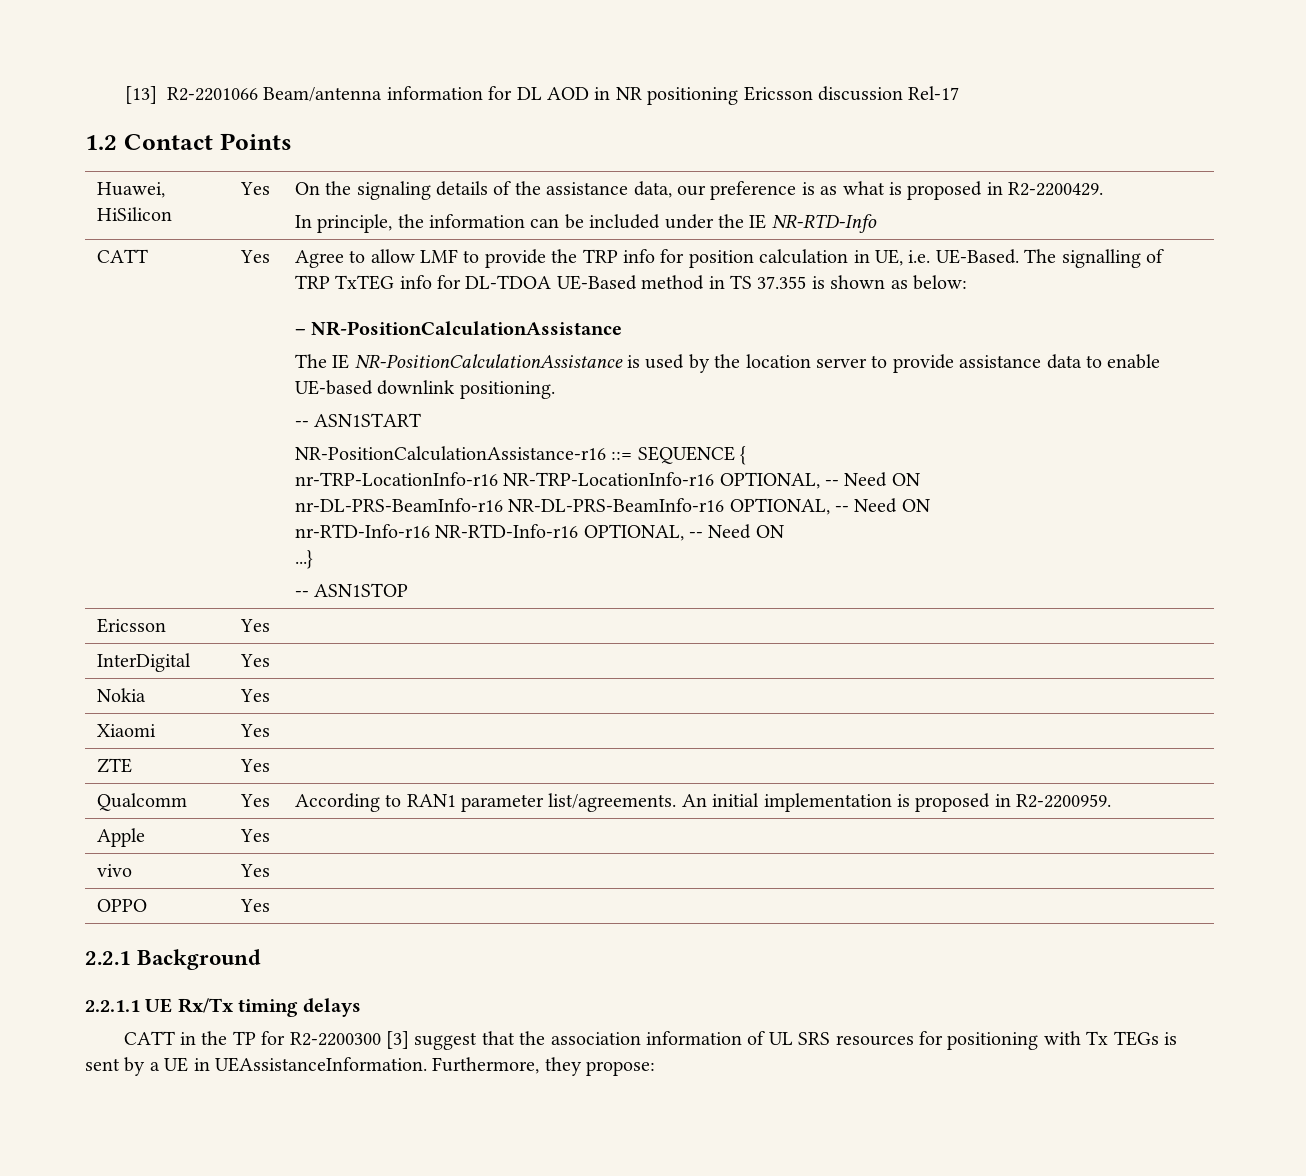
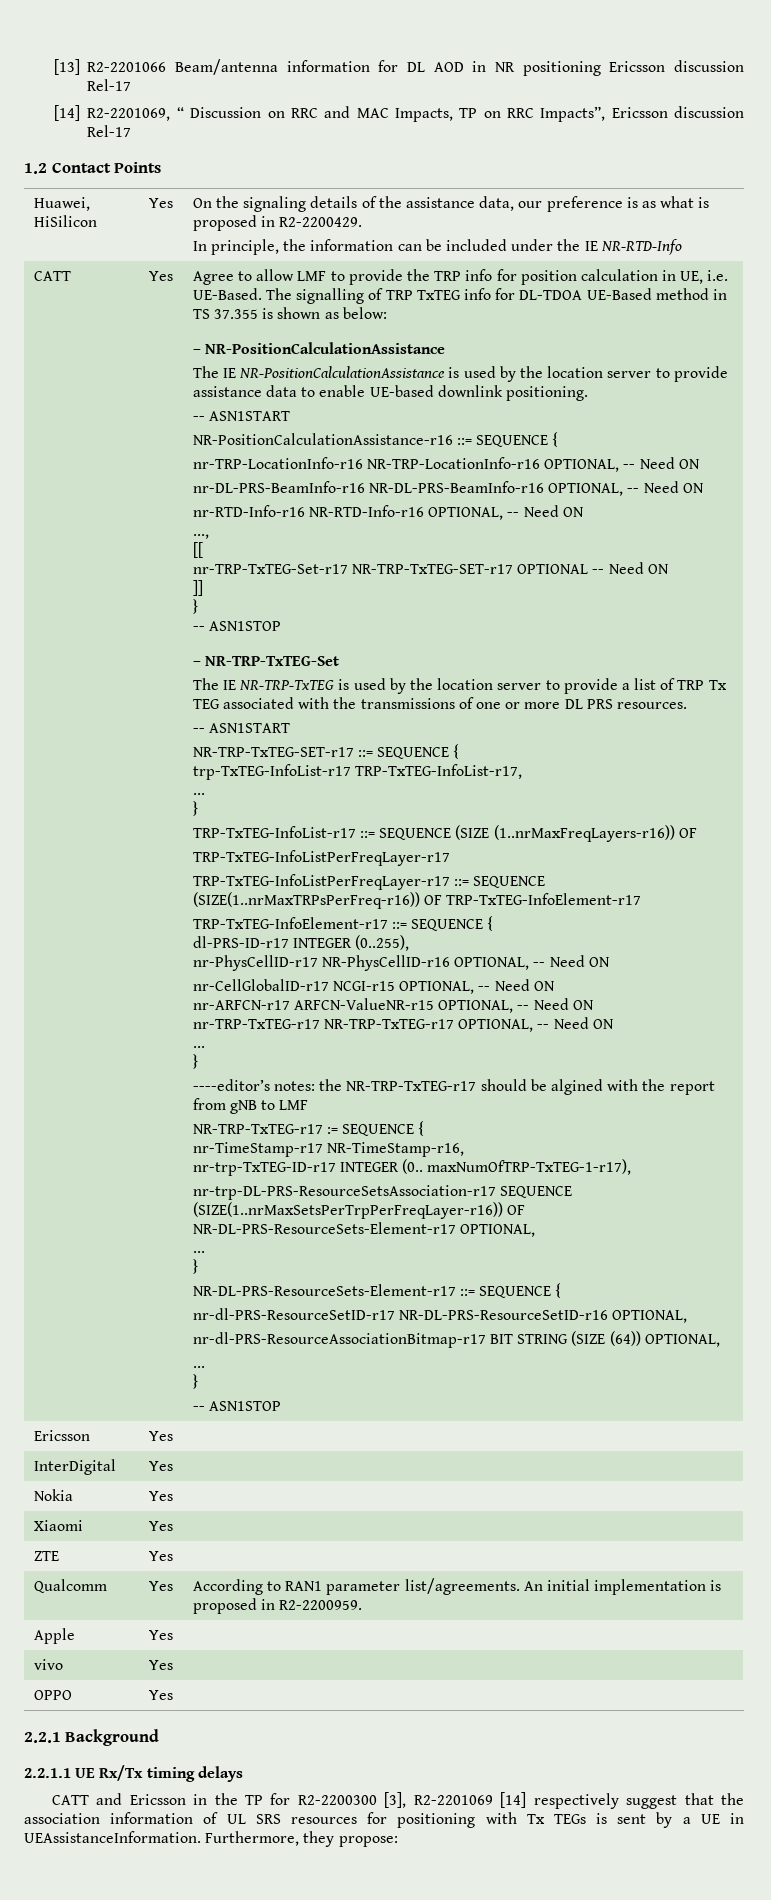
(960, 93) none -> [53,105,744,122] [87,125,132,137] // [14] R2-2201069, “ Discussion on RRC and MAC Impacts, TP on RRC Impacts”, Ericsson discussion Rel-17
[294,550,313,569] ...} -> [192,534,209,539] [192,542,203,558] [192,562,669,574] [192,580,203,596] [192,599,198,614] [192,621,282,631] [192,656,340,666] [192,678,727,694] [192,697,687,709] [192,723,291,733] [192,744,460,759] [192,764,523,780] [192,793,205,795] [192,801,198,816] [192,825,697,842] [192,850,450,866] [192,874,546,890] [192,892,642,909] [192,916,494,931] [192,935,410,951] [192,955,610,971] [192,979,555,994] [192,998,594,1013] [192,1017,614,1032] [192,1046,205,1048] [192,1054,198,1069] [192,1079,715,1095] [192,1098,309,1114] [192,1121,425,1136] [192,1142,465,1157] [192,1159,632,1176] [192,1185,573,1200] [192,1202,526,1219] [192,1222,536,1237] [192,1251,205,1253] [192,1259,198,1274] [192,1283,562,1298] [192,1308,688,1323] [192,1331,720,1348] [192,1366,205,1368] [192,1374,198,1389] ..., // [[ // nr-TRP-TxTEG-Set-r17 NR-TRP-TxTEG-SET-r17 OPTIONAL -- Need ON // ]] // } // -- ASN1STOP // – NR-TRP-TxTEG-Set // The IE NR-TRP-TxTEG is used by the location server to provide a list of TRP Tx TEG associated with the transmissions of one or more DL PRS resources. // -- ASN1START // NR-TRP-TxTEG-SET-r17 ::= SEQUENCE { // trp-TxTEG-InfoList-r17 TRP-TxTEG-InfoList-r17, // ... // } // TRP-TxTEG-InfoList-r17 ::= SEQUENCE (SIZE (1..nrMaxFreqLayers-r16)) OF // TRP-TxTEG-InfoListPerFreqLayer-r17 // TRP-TxTEG-InfoListPerFreqLayer-r17 ::= SEQUENCE (SIZE(1..nrMaxTRPsPerFreq-r16)) OF TRP-TxTEG-InfoElement-r17 // TRP-TxTEG-InfoElement-r17 ::= SEQUENCE { // dl-PRS-ID-r17 INTEGER (0..255), // nr-PhysCellID-r17 NR-PhysCellID-r16 OPTIONAL, -- Need ON // nr-CellGlobalID-r17 NCGI-r15 OPTIONAL, -- Need ON // nr-ARFCN-r17 ARFCN-ValueNR-r15 OPTIONAL, -- Need ON // nr-TRP-TxTEG-r17 NR-TRP-TxTEG-r17 OPTIONAL, -- Need ON // ... // } // ----editor’s notes: the NR-TRP-TxTEG-r17 should be algined with the report from gNB to LMF // NR-TRP-TxTEG-r17 := SEQUENCE { // nr-TimeStamp-r17 NR-TimeStamp-r16, // nr-trp-TxTEG-ID-r17 INTEGER (0.. maxNumOfTRP-TxTEG-1-r17), // nr-trp-DL-PRS-ResourceSetsAssociation-r17 SEQUENCE (SIZE(1..nrMaxSetsPerTrpPerFreqLayer-r16)) OF NR-DL-PRS-ResourceSets-Element-r17 OPTIONAL, // ... // } // NR-DL-PRS-ResourceSets-Element-r17 ::= SEQUENCE { // nr-dl-PRS-ResourceSetID-r17 NR-DL-PRS-ResourceSetID-r16 OPTIONAL, // nr-dl-PRS-ResourceAssociationBitmap-r17 BIT STRING (SIZE (64)) OPTIONAL, // ... // }
(175, 1038) none -> [96,1793,186,1805] and Ericsson
[386,1031,410,1049] [3] -> [384,1792,619,1809] [3], R2-2201069 [14] respectively

